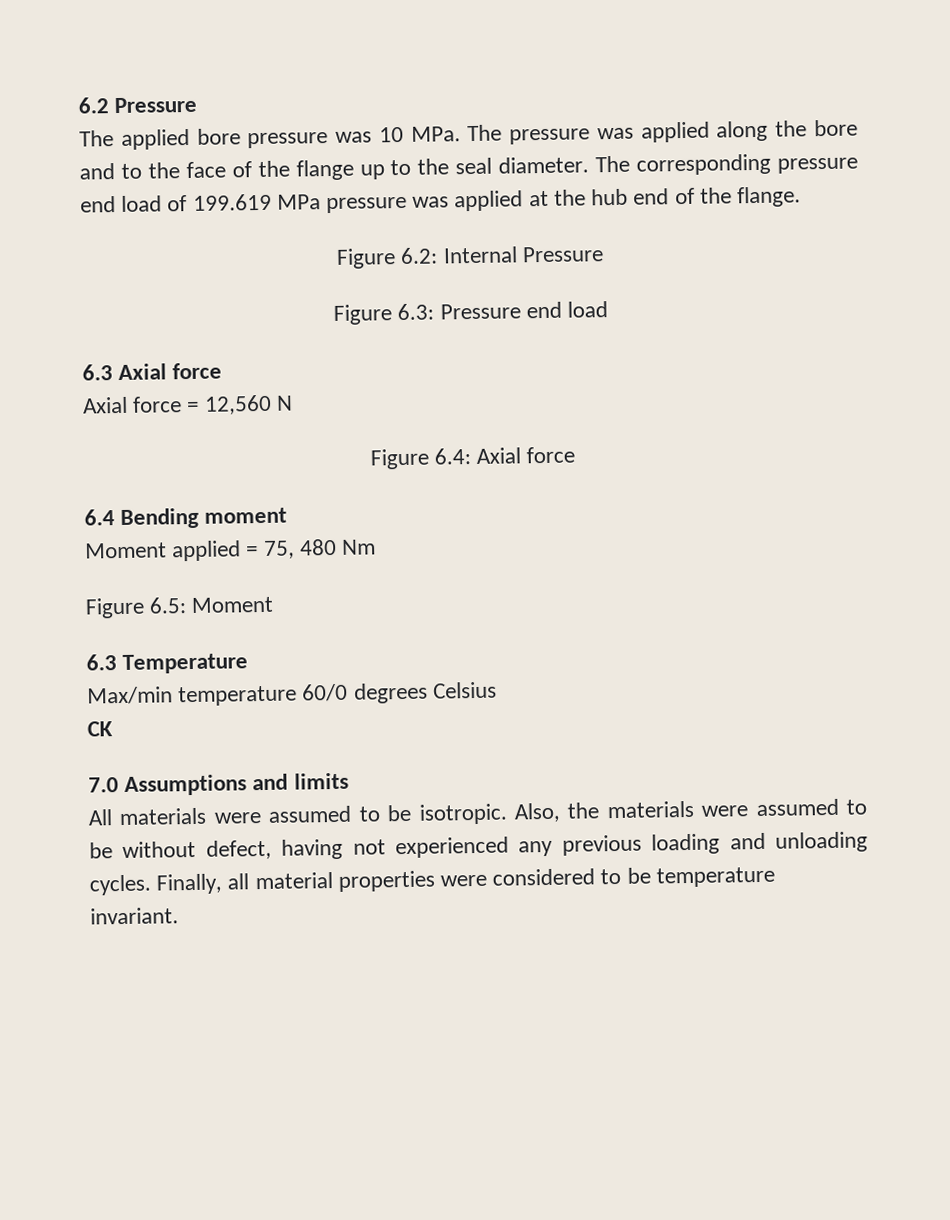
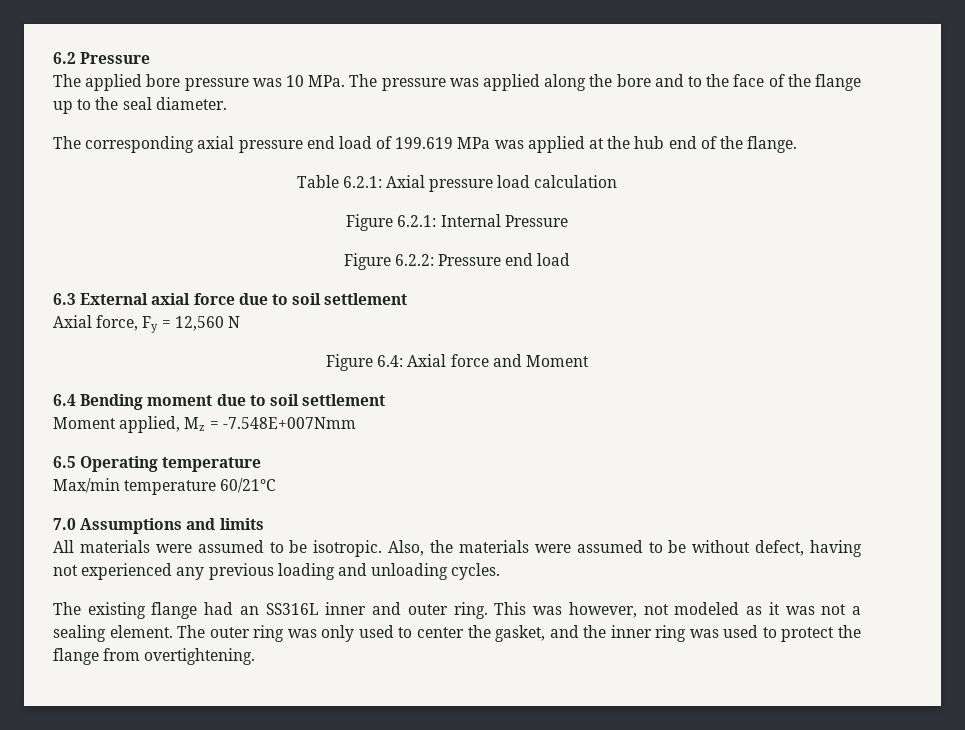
(590, 165) none -> (227, 103) //
(772, 164) none -> [197,136,235,149] axial
[326,196,408,214] pressure -> (491, 143) none
[336,247,439,269] // Figure 6.2: -> [296,175,618,192] [346,214,437,231] // Table 6.2.1: Axial pressure load calculation // Figure 6.2.1:
[397,303,435,321] 6.3: -> [394,254,434,266] 6.2.2:
[118,362,223,381] [82,396,183,414] Axial force // Axial force -> [80,293,408,305] [53,315,159,333] External axial force due to soil settlement // Axial force, Fy
(576, 455) none -> [492,354,589,367] and Moment
[85,538,377,562] [85,596,275,619] [86,653,249,674] [87,681,497,707] [87,721,113,737] // Moment applied = 75, 480 Nm // Figure 6.5: Moment // 6.3 Temperature // Max/min temperature 60/0 degrees Celsius // CK -> [216,394,386,406] [53,416,356,433] [53,456,262,472] [53,478,277,495] due to soil settlement // Moment applied, Mz = -7.548E+007Nmm // 6.5 Operating temperature // Max/min temperature 60/21°C
[156,866,775,895] [90,907,179,925] Finally, all material properties were considered to be temperature invariant. -> [53,602,861,619] [53,625,861,642] [53,648,256,665] // The existing flange had an SS316L inner and outer ring. This was however, not modeled as it was not a sealing element. The outer ring was only used to center the gasket, and the inner ring was used to protect the flange from overtightening.

